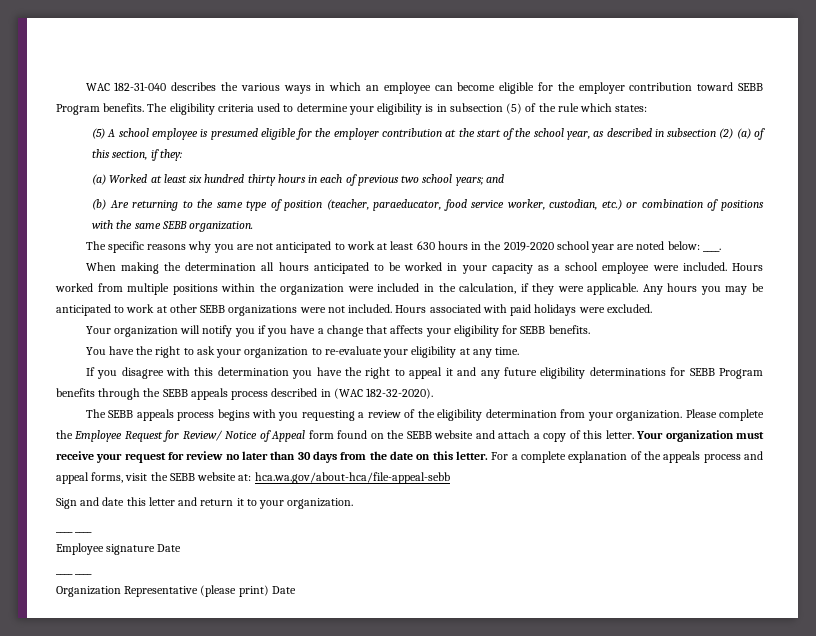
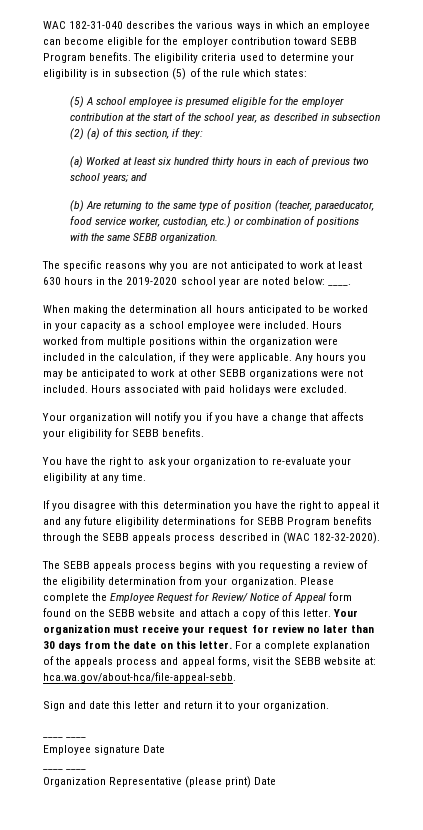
[254,472,450,484] hca.wa.gov/about-hca/file-appeal-sebb -> [43,672,236,683] hca.wa.gov/about-hca/file-appeal-sebb.

